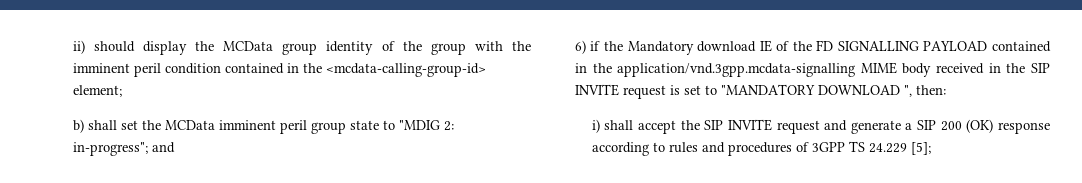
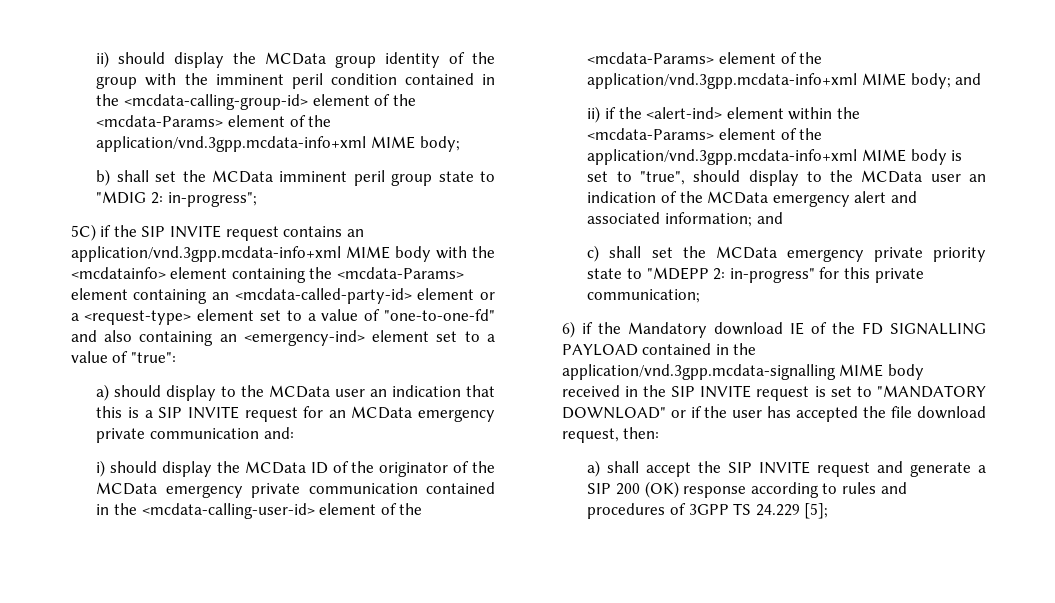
[72,85,122,97] element; -> [312,94,416,106] [96,115,332,127] [96,136,460,152] element of the <mcdata-Params> element of the application/vnd.3gpp.mcdata-info+xml MIME body;
[151,142,175,153] and -> [70,224,364,241] [70,246,495,262] [70,267,465,283] [70,288,495,304] [70,309,495,325] [70,330,495,346] [70,351,176,363] [96,384,496,401] [96,406,496,422] [96,427,294,443] [96,460,496,477] [96,482,495,498] [96,503,423,519] [587,52,823,64] [587,73,982,89] [587,106,860,123] [587,128,823,140] [587,149,963,165] [587,170,986,186] [587,191,917,207] [587,212,783,227] [587,245,986,262] [587,267,924,283] [587,289,701,303] // 5C) if the SIP INVITE request contains an application/vnd.3gpp.mcdata-info+xml MIME body with the <mcdatainfo> element containing the <mcdata-Params> element containing an <mcdata-called-party-id> element or a <request-type> element set to a value of "one-to-one-fd" and also containing an <emergency-ind> element set to a value of "true": // a) should display to the MCData user an indication that this is a SIP INVITE request for an MCData emergency private communication and: // i) should display the MCData ID of the originator of the MCData emergency private communication contained in the <mcdata-calling-user-id> element of the <mcdata-Params> element of the application/vnd.3gpp.mcdata-info+xml MIME body; and // ii) if the <alert-ind> element within the <mcdata-Params> element of the application/vnd.3gpp.mcdata-info+xml MIME body is set to "true", should display to the MCData user an indication of the MCData emergency alert and associated information; and // c) shall set the MCData emergency private priority state to "MDEPP 2: in-progress" for this private communication;
[817,85,912,97] DOWNLOAD ", -> [561,406,986,422] [561,428,619,443] DOWNLOAD" or if the user has accepted the file download request,
[591,119,600,133] i) -> [587,460,601,477] a)

